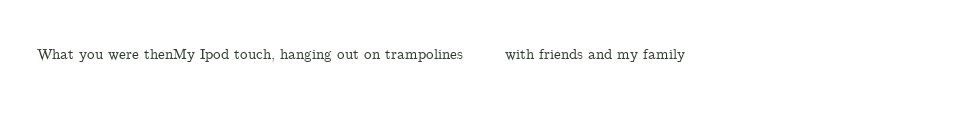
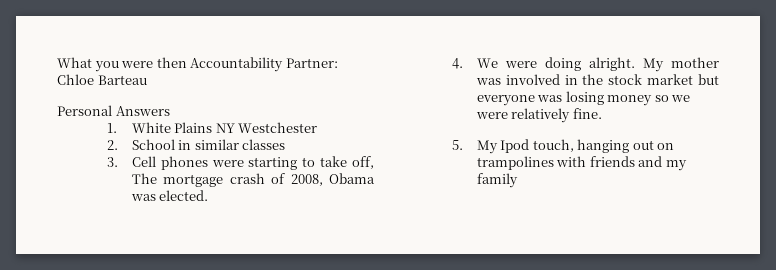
[144,48,195,62] thenMy -> [156,57,338,72] [57,74,147,85] [57,105,170,116] [106,122,318,133] [106,139,286,150] [106,156,375,170] [131,173,376,187] [130,190,209,201] [451,57,719,72] [475,74,719,85] [476,91,691,106] [475,108,602,123] [451,140,498,154] then Accountability Partner: Chloe Barteau // Personal Answers // 1. White Plains NY Westchester // 2. School in similar classes // 3. Cell phones were starting to take off, The mortgage crash of 2008, Obama was elected. // 4. We were doing alright. My mother was involved in the stock market but everyone was losing money so we were relatively fine. // 5. My

